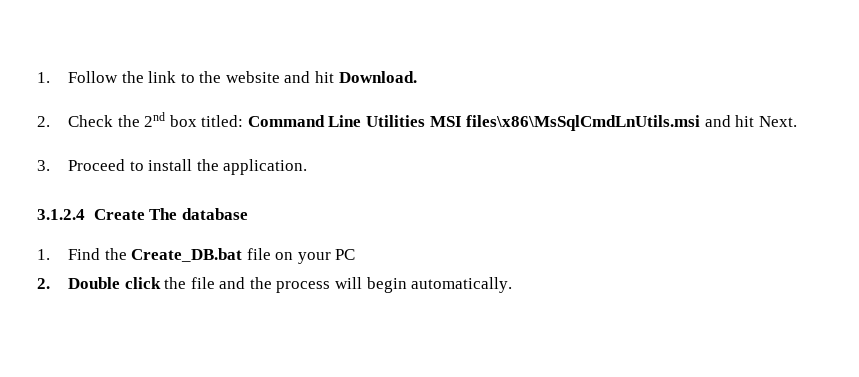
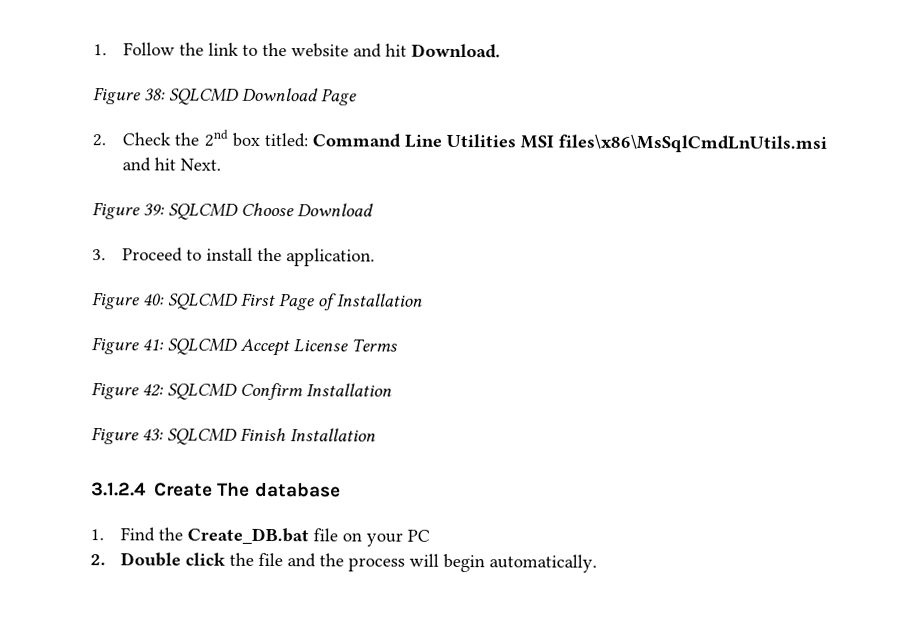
(417, 77) none -> [93,87,357,106] // Figure 38: SQLCMD Download Page
(798, 121) none -> [92,202,374,220] // Figure 39: SQLCMD Choose Download
(308, 167) none -> [92,292,423,311] [91,337,397,357] [91,382,392,401] [91,427,376,445] // Figure 40: SQLCMD First Page of Installation // Figure 41: SQLCMD Accept License Terms // Figure 42: SQLCMD Confirm Installation // Figure 43: SQLCMD Finish Installation

